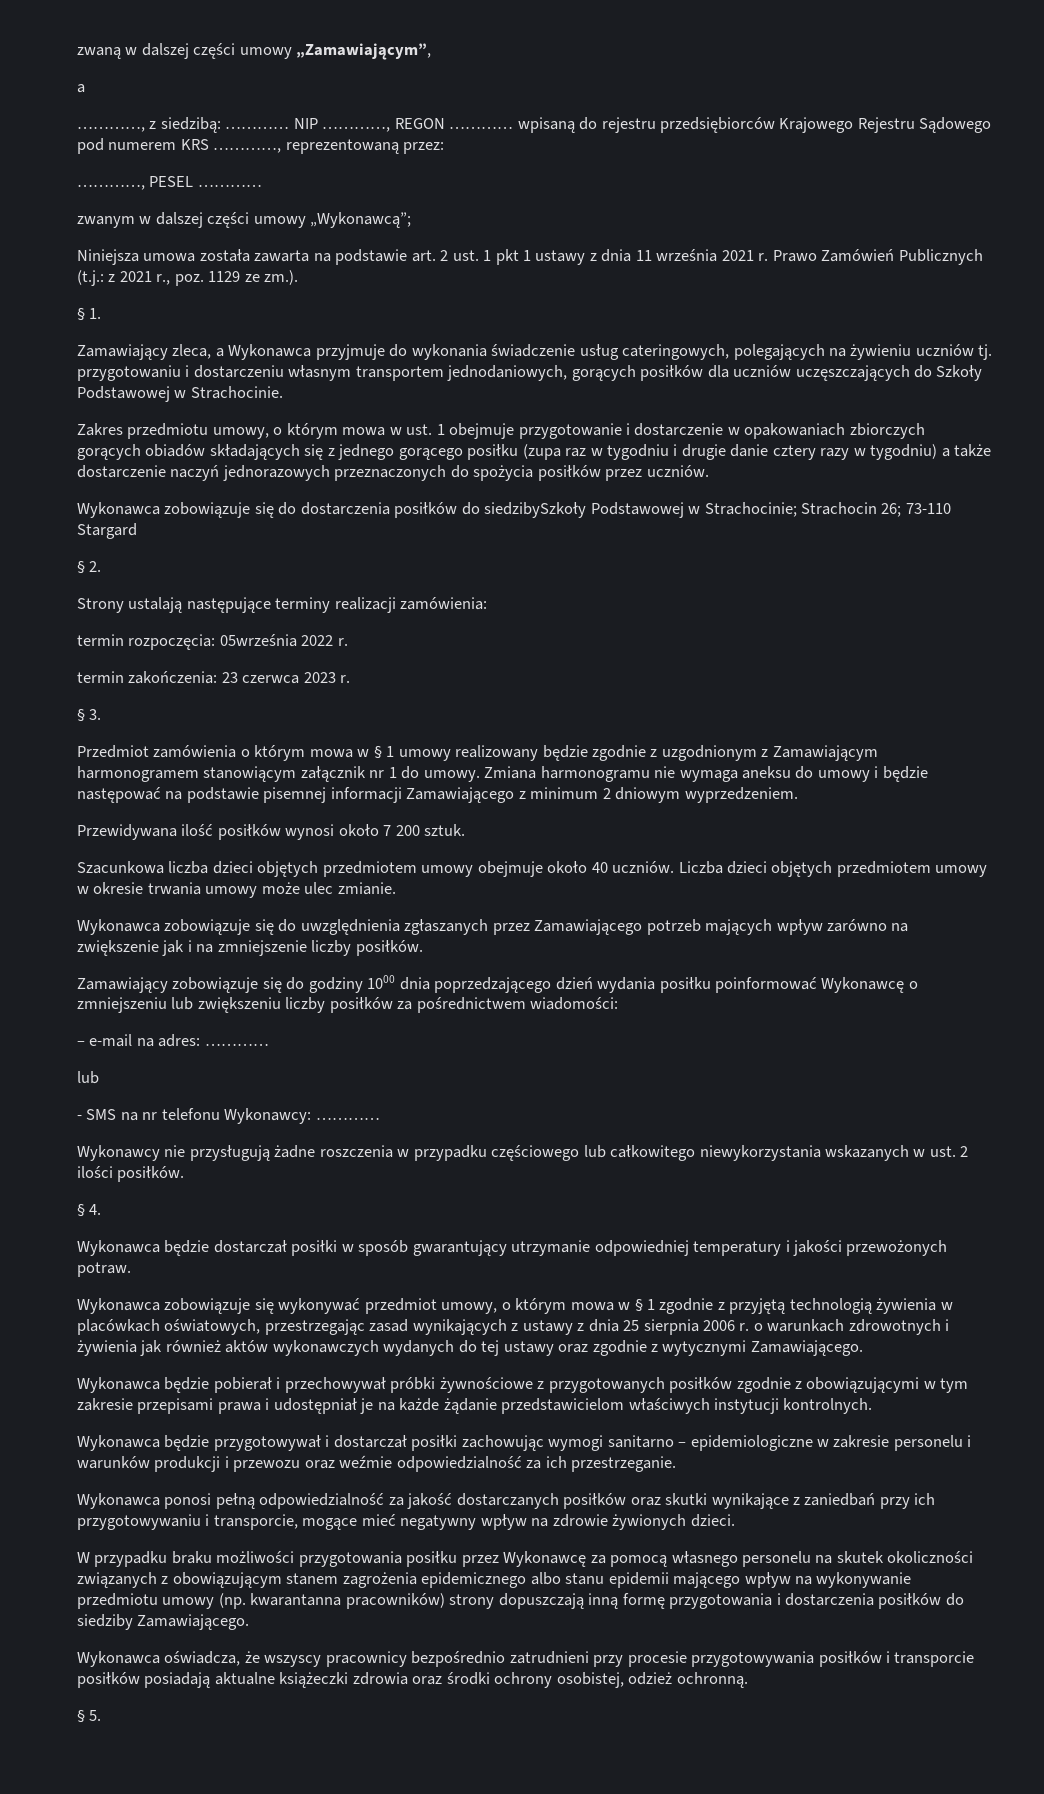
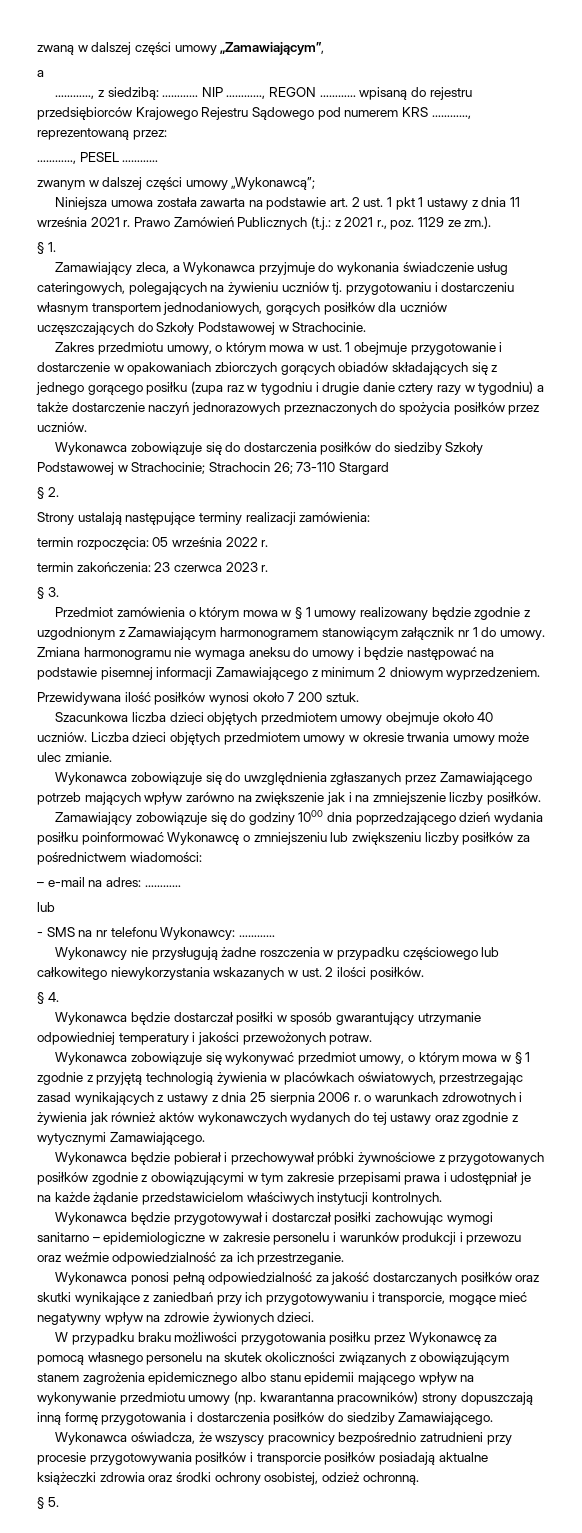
[484,502,587,518] siedzibySzkoły -> [393,442,484,455] siedziby Szkoły
[219,634,297,647] 05września -> [152,537,222,547] 05 września

